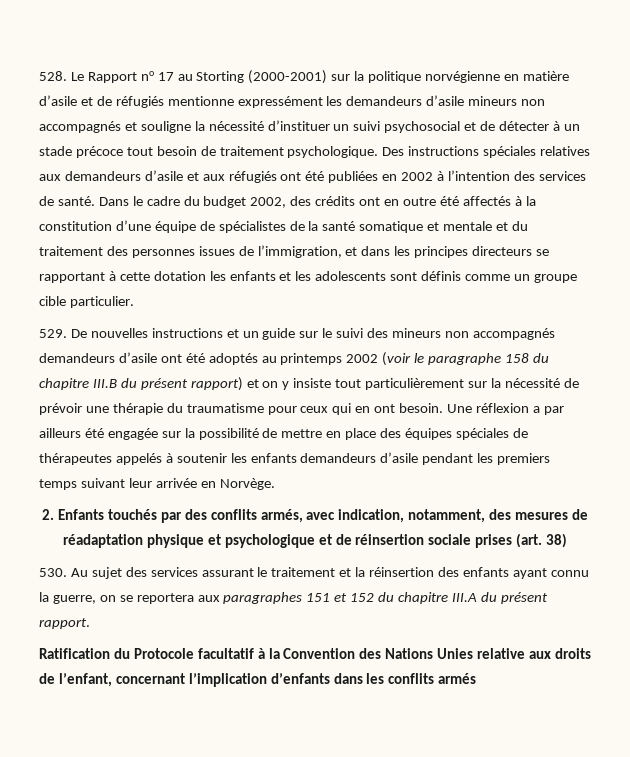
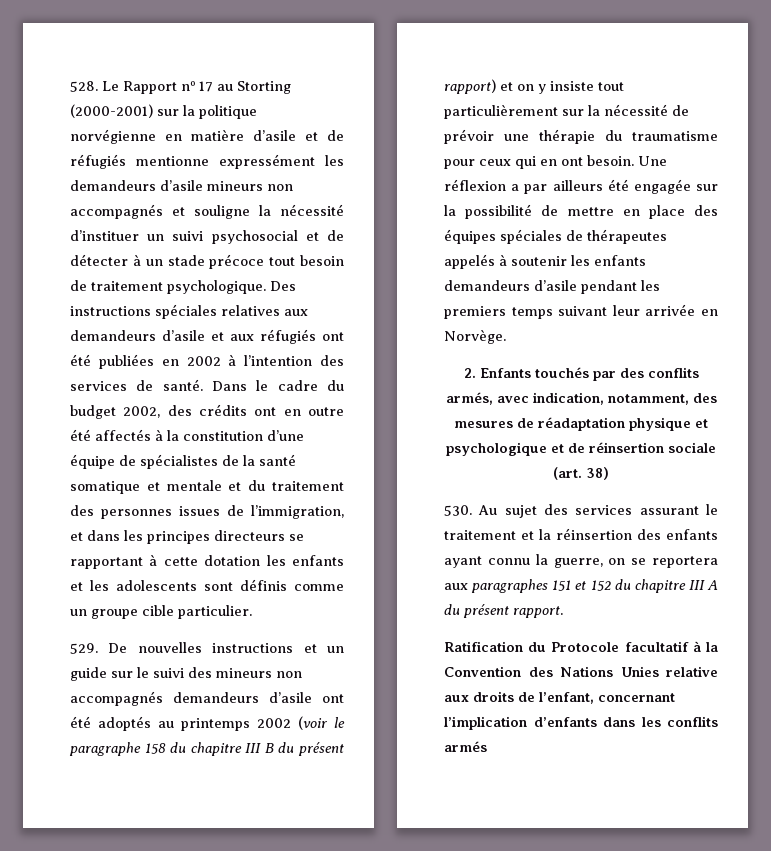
[92,379,117,388] III.B -> [245,743,274,753] III B
[475,534,513,548] prises -> (716, 447) none
[451,593,477,602] III.A -> [688,580,718,590] III A

